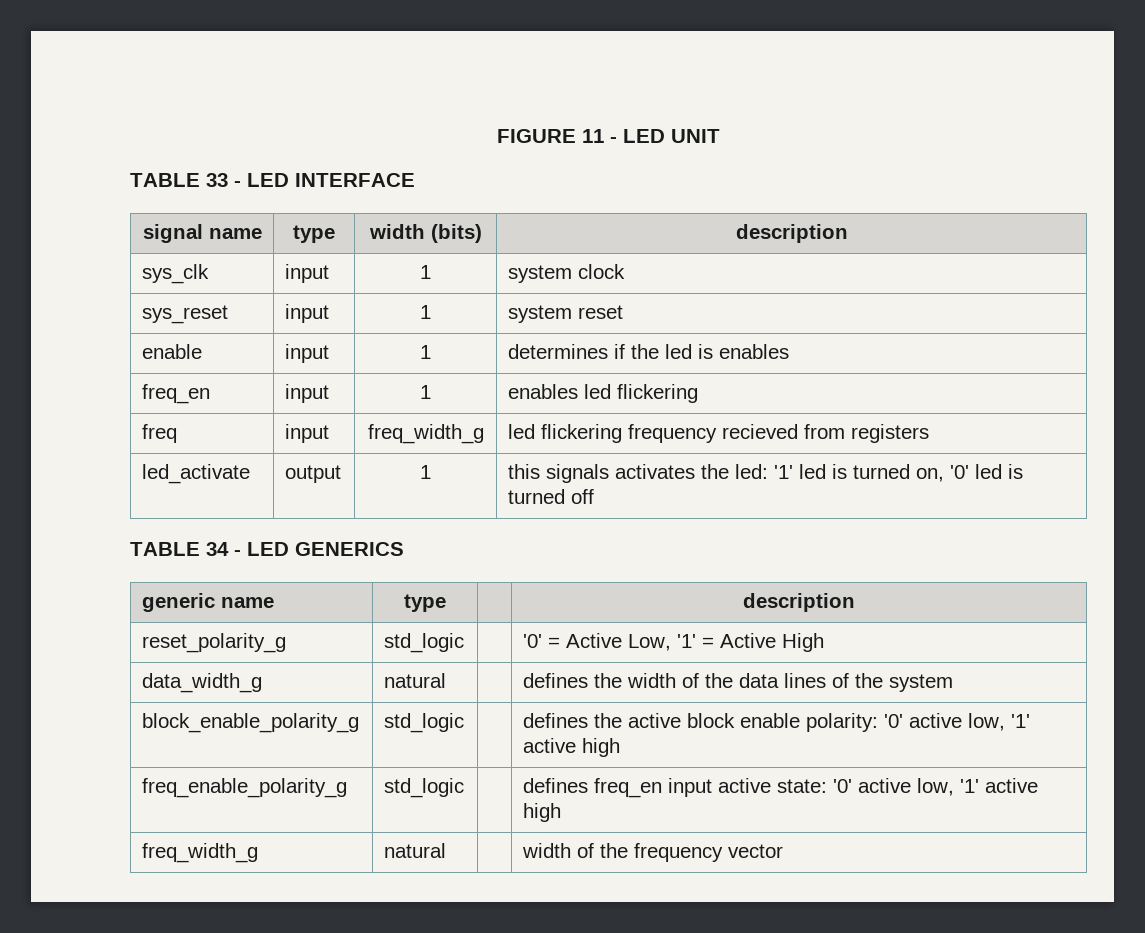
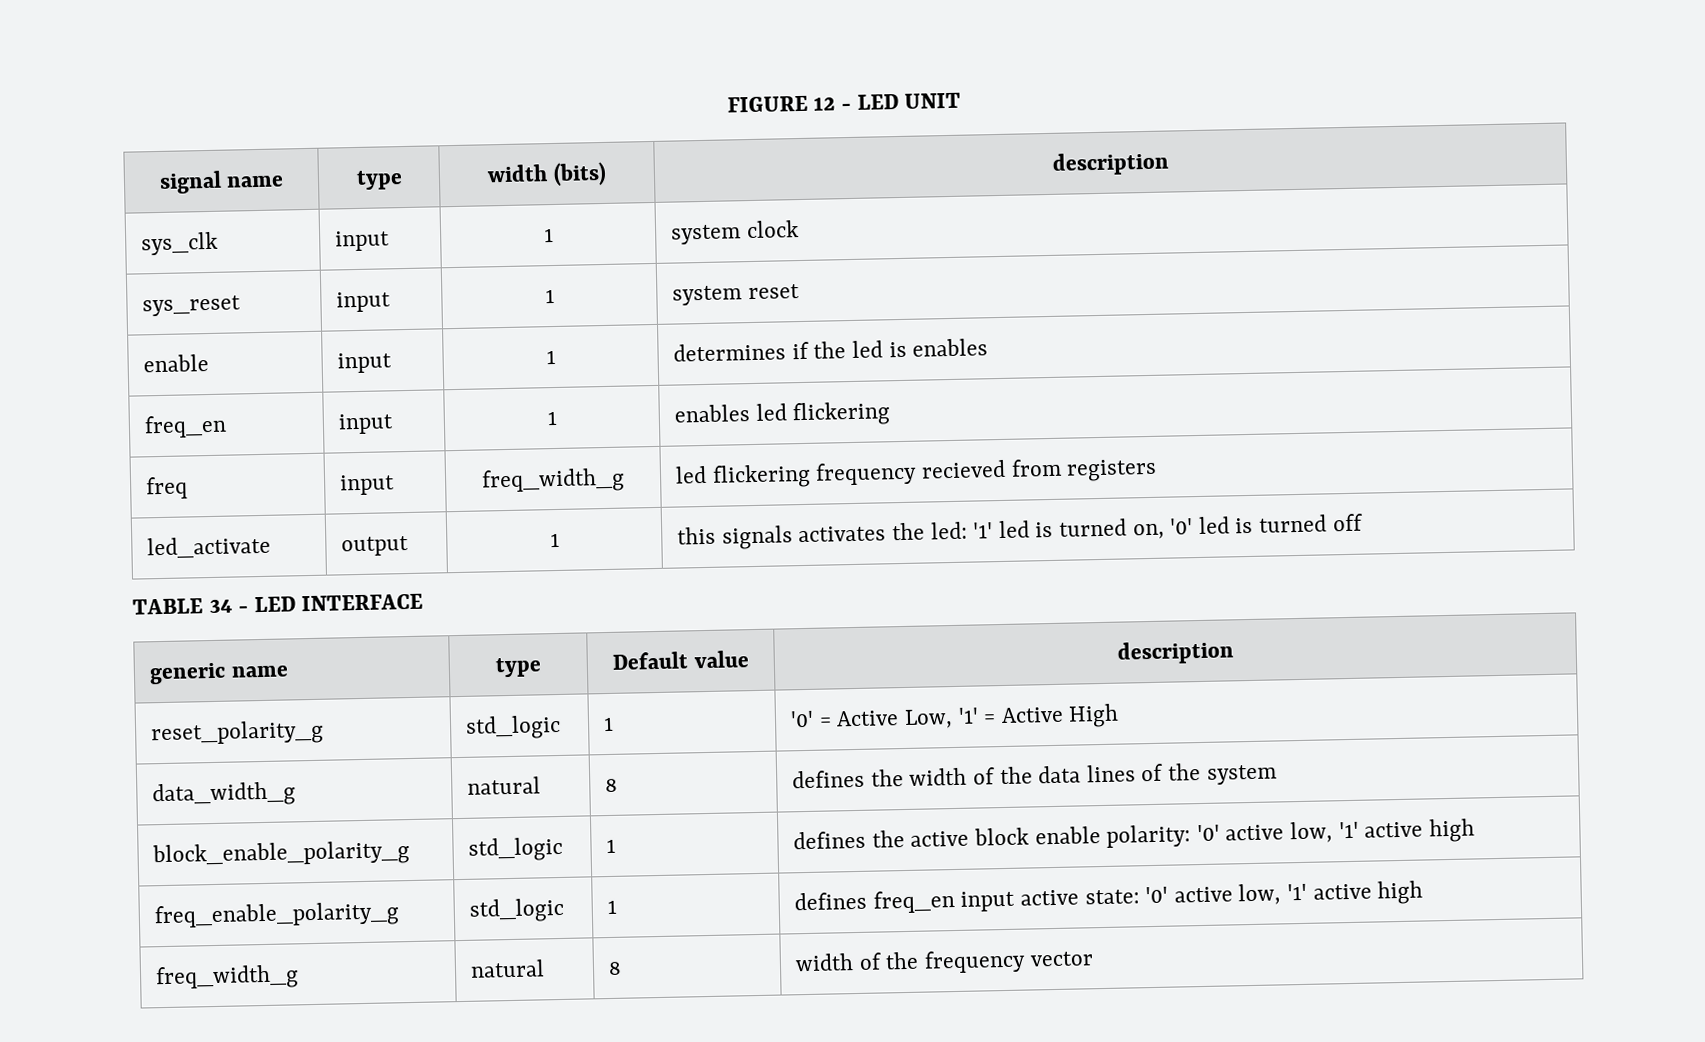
[582,129,604,143] 11 -> [813,97,836,111] 12
[130,173,415,187] // TABLE 33 - LED INTERFACE -> (962, 100) none
[295,542,404,556] GENERICS -> [301,593,424,612] INTERFACE
(446, 603) none -> [612,650,749,670] Default value
(465, 643) none -> [603,716,615,732] 1
(447, 680) none -> [605,778,619,793] 8
(465, 723) none -> [606,838,617,854] 1
(465, 788) none -> [607,899,618,915] 1
(447, 850) none -> [608,961,623,976] 8

